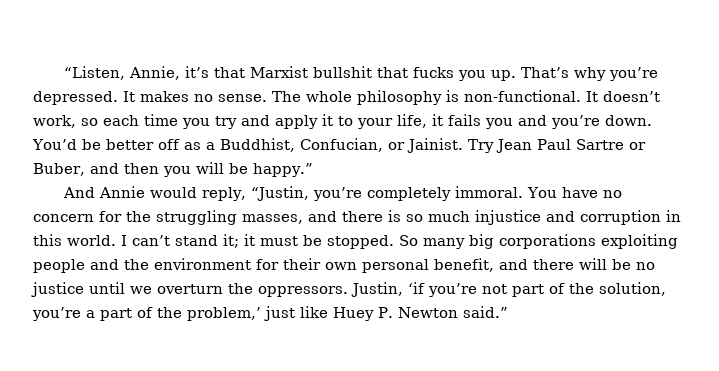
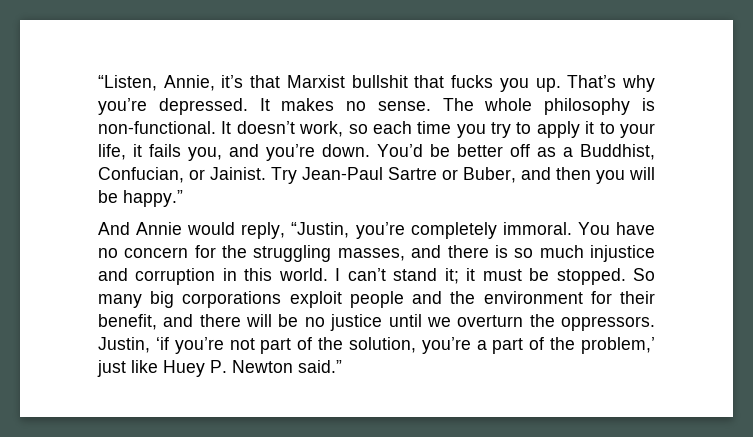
[241,115,270,126] and -> [516,122,532,134] to
[485,118,513,129] you -> [188,147,222,161] you,
[495,139,571,153] Jean Paul -> [302,167,383,180] Jean-Paul
[601,234,678,249] exploiting -> [289,291,342,308] exploit
[325,259,429,273] own personal -> (655, 297) none

